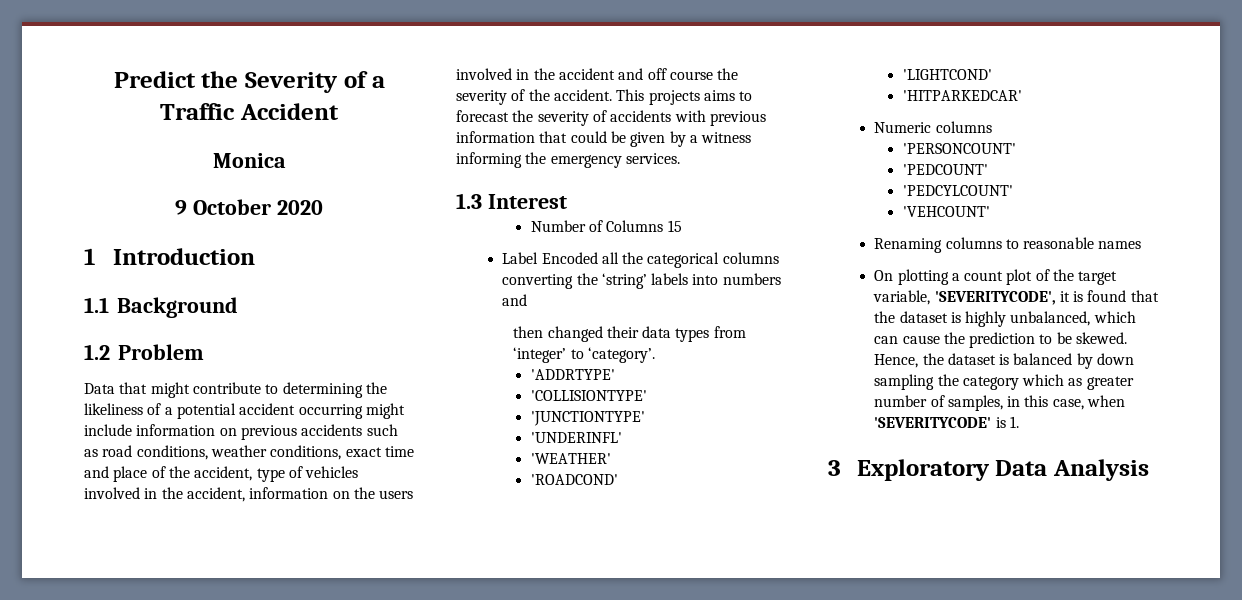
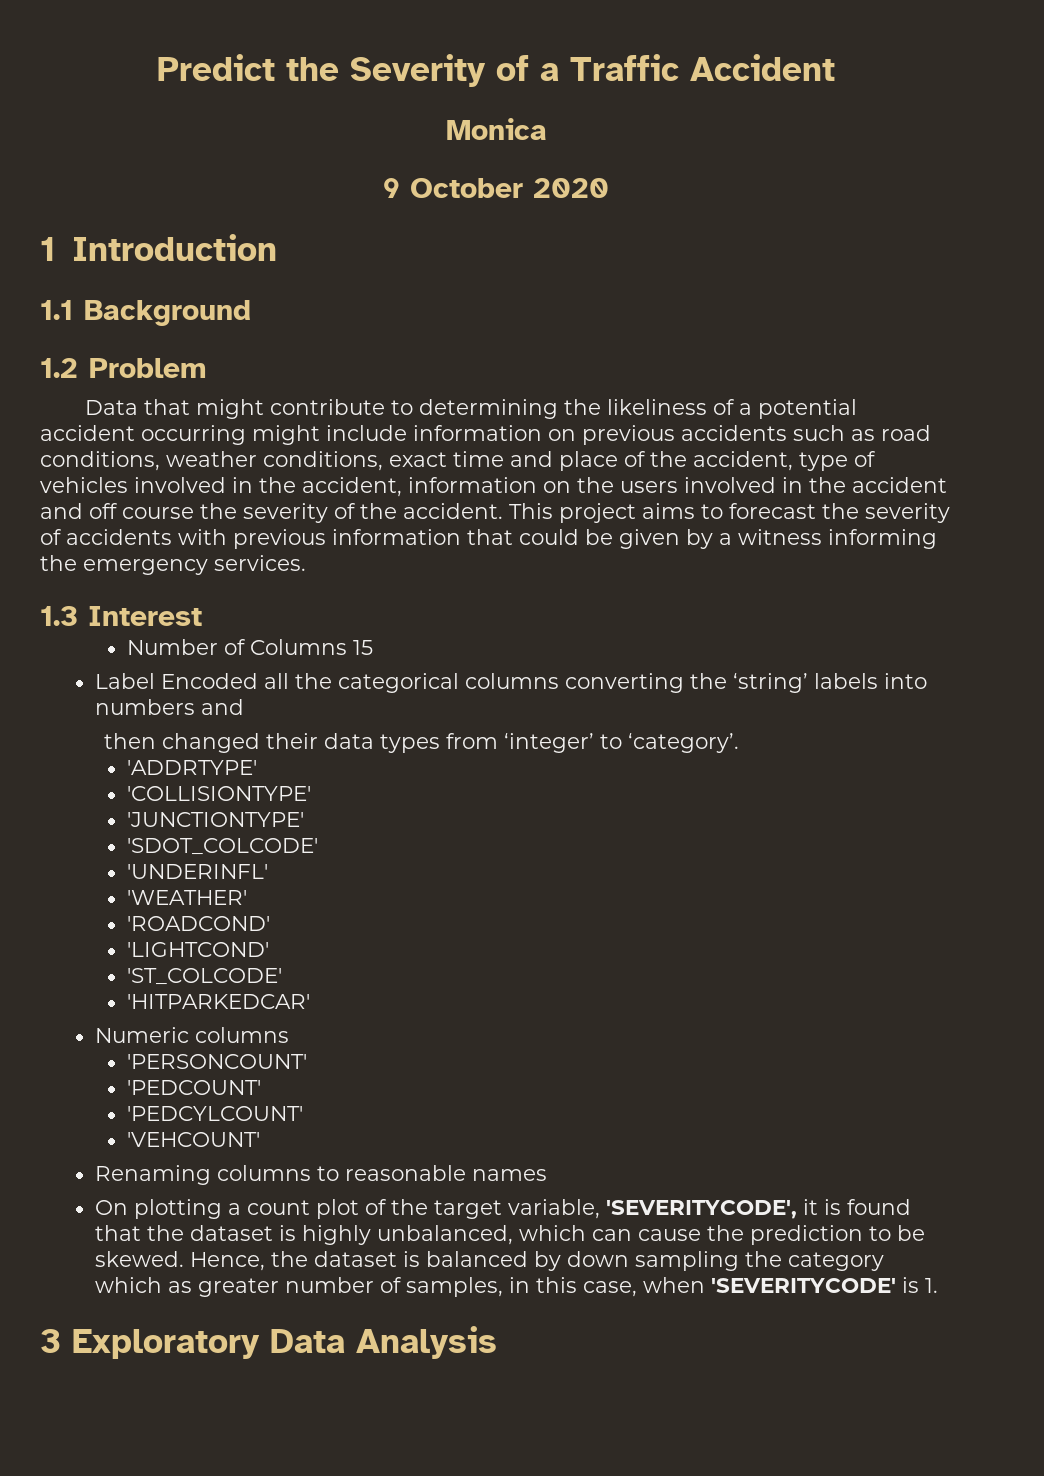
[648,90,700,105] projects -> [559,503,636,523] project
(645, 418) none -> [127,838,319,855] // 'SDOT_COLCODE'
(992, 74) none -> [127,968,283,985] // 'ST_COLCODE'

